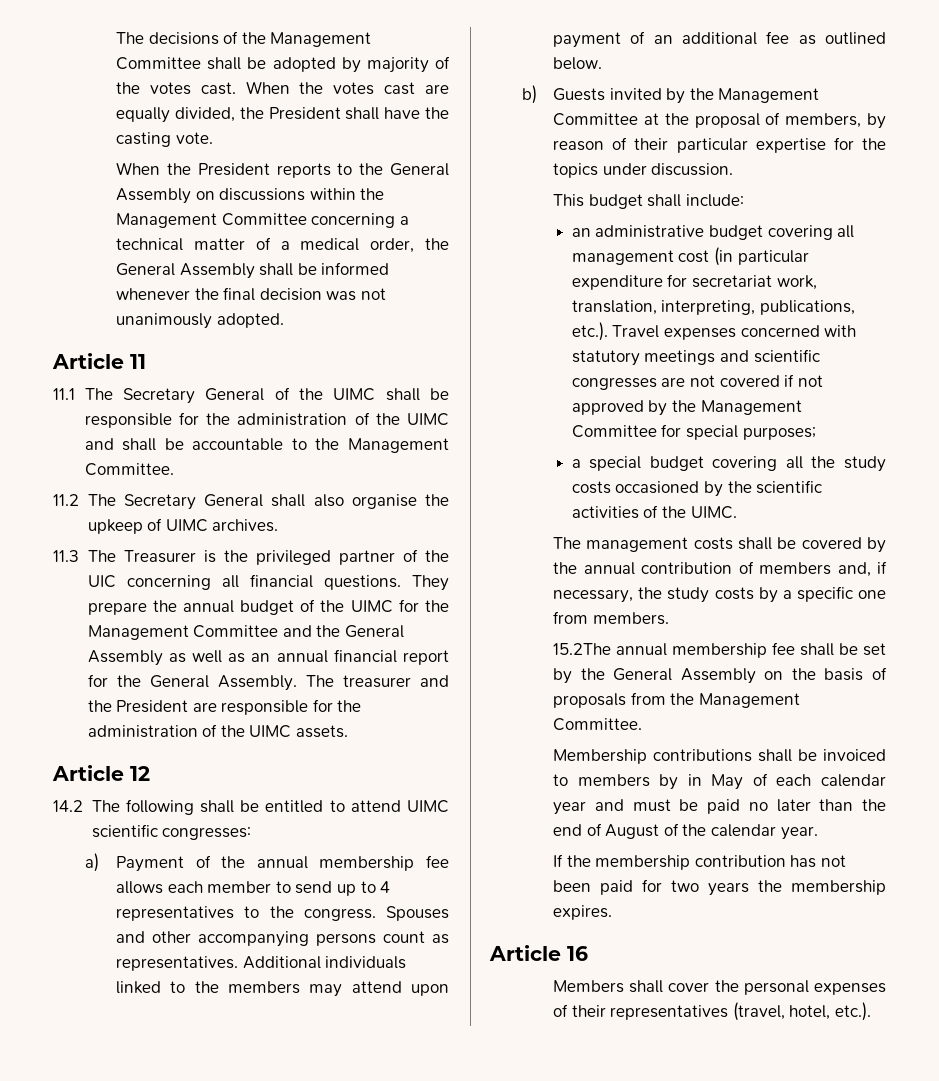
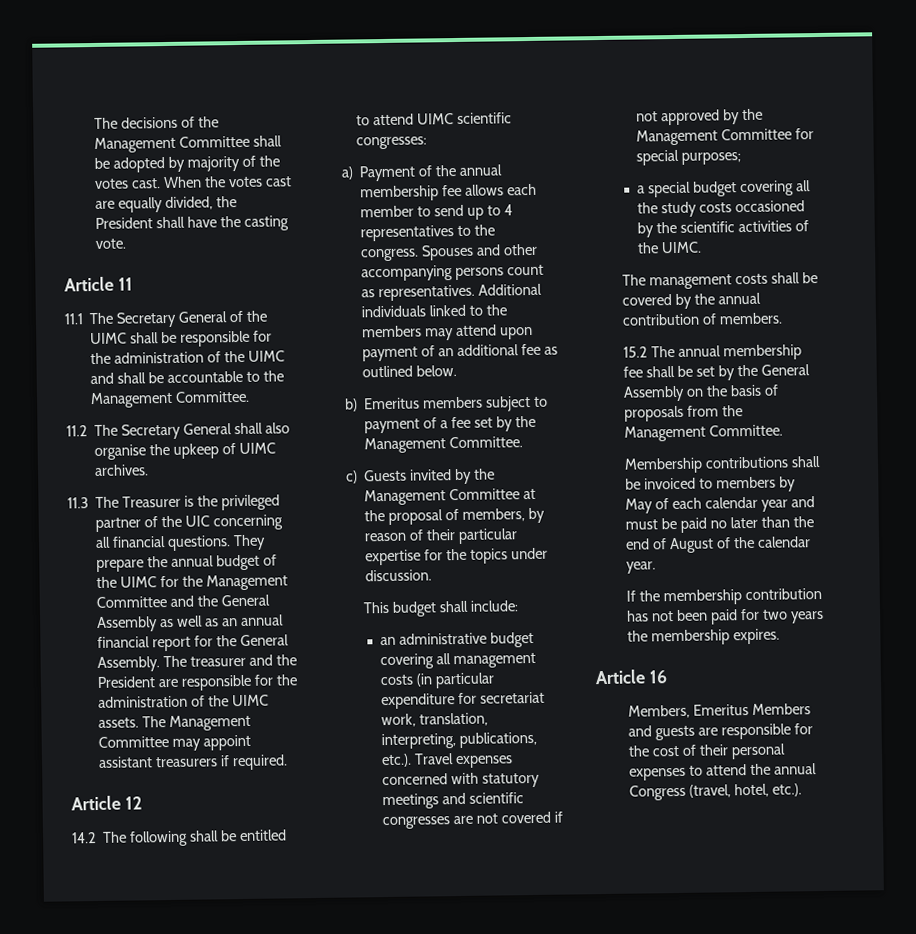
[116,162,450,178] [116,188,385,204] [116,213,409,228] [116,237,450,253] [116,262,390,279] [116,287,387,301] [116,313,284,329] // When the President reports to the General Assembly on discussions within the Management Committee concerning a technical matter of a medical order, the General Assembly shall be informed whenever the final decision was not unanimously adopted. -> (127, 243) none
(348, 731) none -> [142,714,252,732] [98,734,252,751] [98,754,288,771] The Management Committee may appoint assistant treasurers if required.
(537, 94) none -> [364,395,549,412] [364,415,536,434] [364,436,524,454] [346,470,359,484] Emeritus members subject to payment of a fee set by the Management Committee. // c)
[678,250,710,263] cost -> [380,674,414,686] costs
[759,561,887,577] [553,586,886,603] [553,611,589,624] members and, if necessary, the study costs by a specific one from -> (718, 319) none
[553,643,612,655] 15.2The -> [623,345,676,358] 15.2 The
[687,774,702,786] in -> (796, 484) none
[553,980,886,995] [553,1004,729,1020] Members shall cover the personal expenses of their representatives -> [628,703,812,719] [628,723,813,741] [628,743,786,760] [629,763,817,781] [629,784,687,801] Members, Emeritus Members and guests are responsible for the cost of their personal expenses to attend the annual Congress

